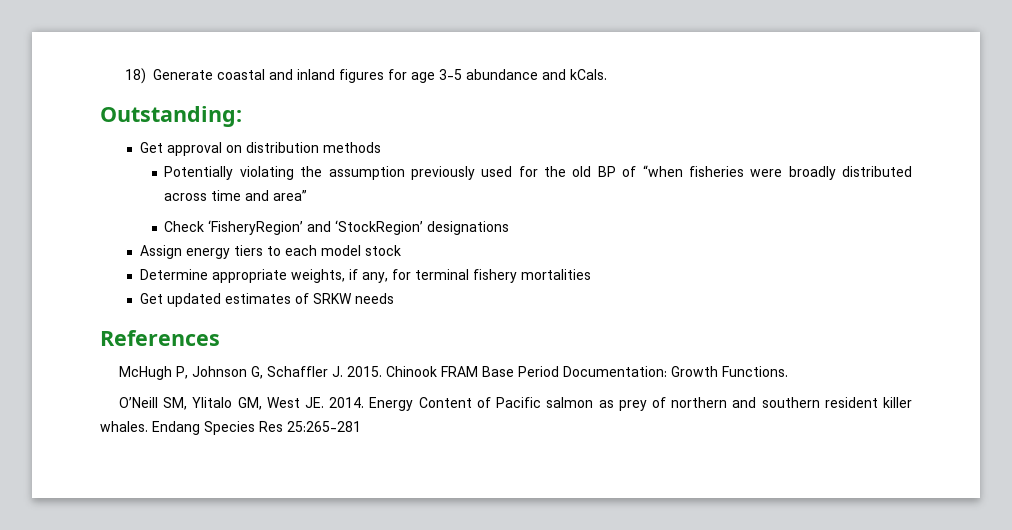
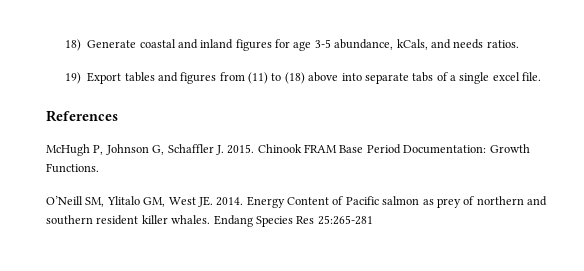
[465,69,607,80] [100,106,242,127] [139,142,381,156] [164,165,912,180] [164,190,308,201] [164,220,510,235] [139,245,401,259] [139,269,591,283] [139,293,394,307] abundance and kCals. // Outstanding: // Get approval on distribution methods // Potentially violating the assumption previously used for the old BP of “when fisheries were broadly distributed across time and area” // Check ‘FisheryRegion’ and ‘StockRegion’ designations // Assign energy tiers to each model stock // Determine appropriate weights, if any, for terminal fishery mortalities // Get updated estimates of SRKW needs -> [334,39,519,50] [64,72,542,84] abundance, kCals, and needs ratios. // 19) Export tables and figures from (11) to (18) above into separate tabs of a single excel file.

